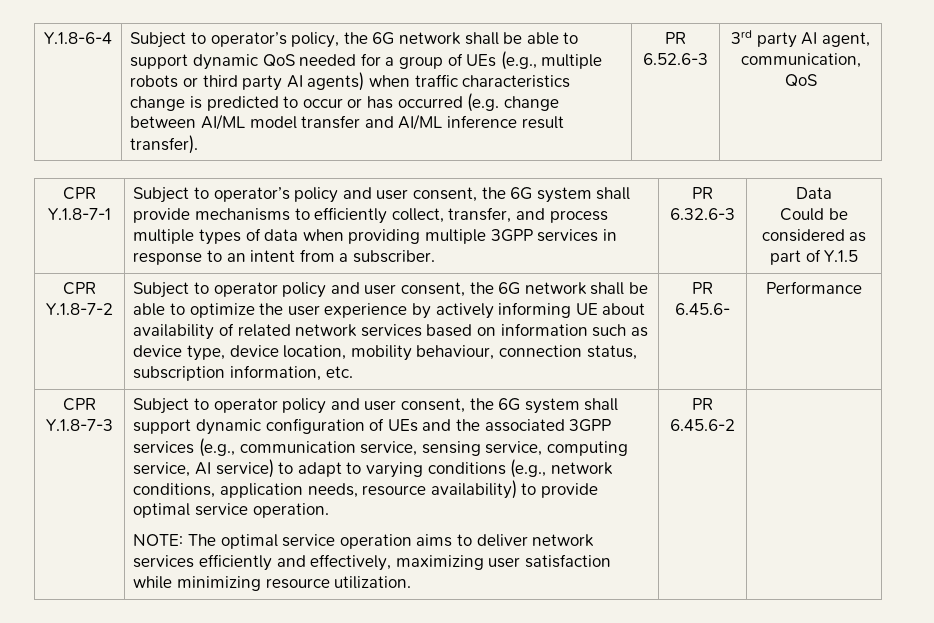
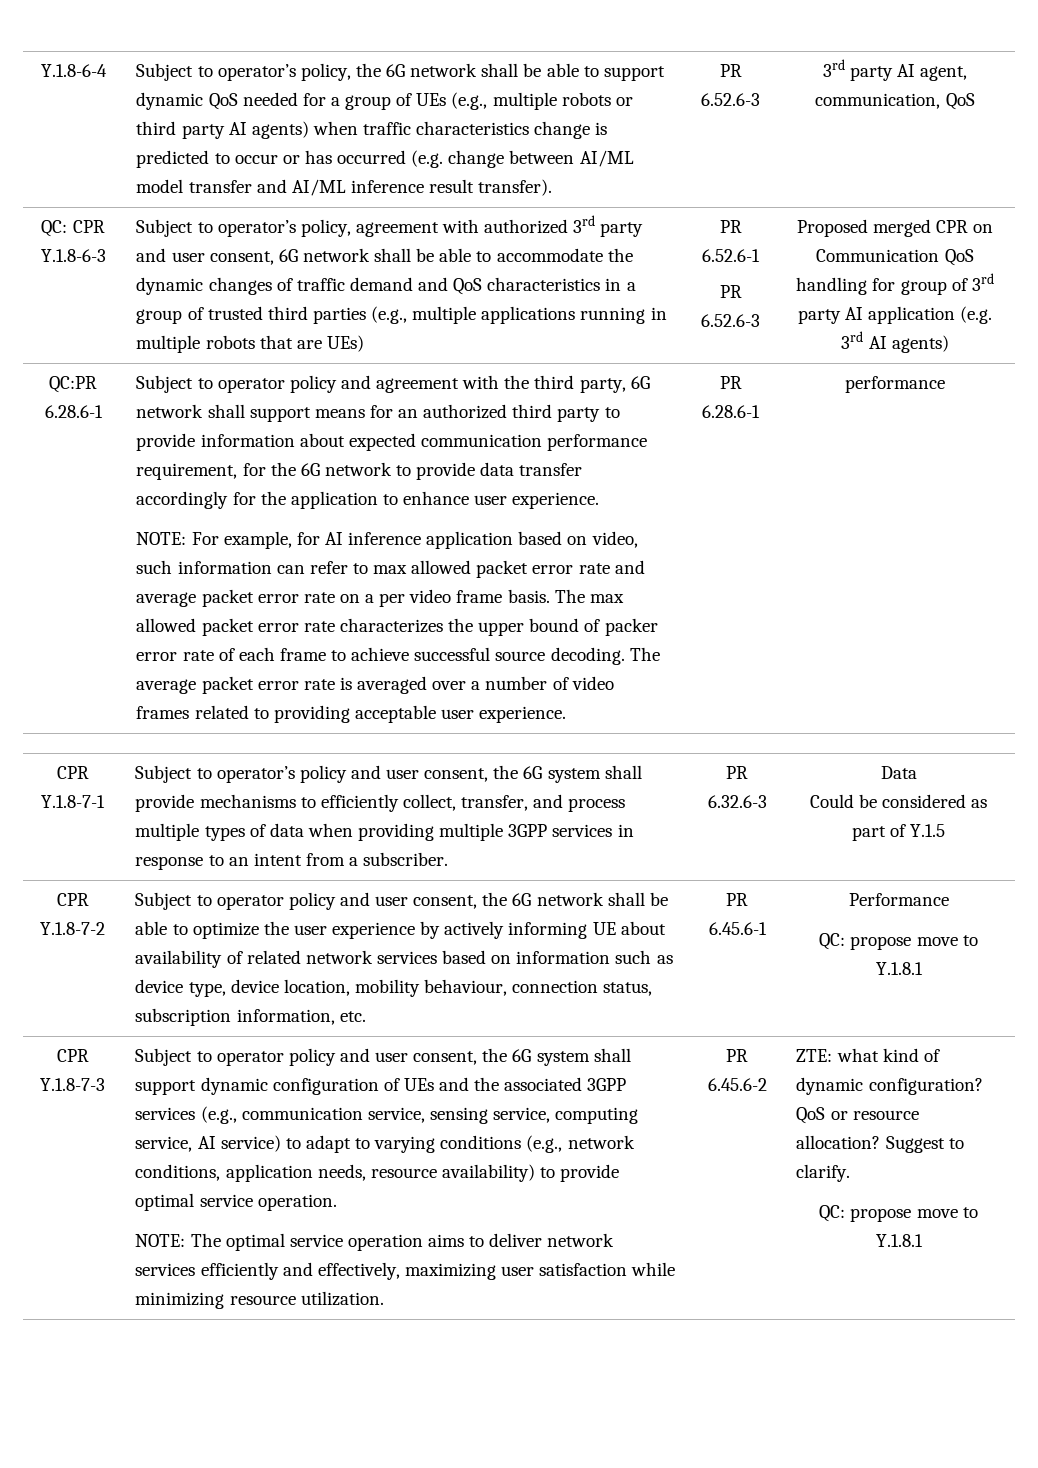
(817, 80) none -> [41,220,105,237] [40,249,106,262] [136,215,644,237] [136,248,633,265] [136,277,636,295] [136,306,667,324] [136,335,364,353] [719,220,742,233] [702,249,760,262] [719,285,742,298] [701,314,760,327] [796,219,994,237] [816,249,974,266] [796,273,994,295] [797,306,993,324] [841,331,949,353] [49,376,97,393] [44,405,103,418] [136,375,650,393] [136,404,620,422] [136,433,648,451] [136,462,583,480] [136,491,600,509] [136,531,638,549] [136,560,645,578] [136,589,624,607] [136,618,658,636] [136,647,660,665] [136,676,614,694] [136,705,567,723] [719,376,742,389] [702,405,760,418] [845,376,945,393] // QC: CPR Y.1.8-6-3 | Subject to operator’s policy, agreement with authorized 3rd party and user consent, 6G network shall be able to accommodate the dynamic changes of traffic demand and QoS characteristics in a group of trusted third parties (e.g., multiple applications running in multiple robots that are UEs) | PR 6.52.6-1 // PR 6.52.6-3 | Proposed merged CPR on Communication QoS handling for group of 3rd party AI application (e.g. 3rd AI agents) // QC:PR 6.28.6-1 | Subject to operator policy and agreement with the third party, 6G network shall support means for an authorized third party to provide information about expected communication performance requirement, for the 6G network to provide data transfer accordingly for the application to enhance user experience. // NOTE: For example, for AI inference application based on video, such information can refer to max allowed packet error rate and average packet error rate on a per video frame basis. The max allowed packet error rate characterizes the upper bound of packer error rate of each frame to achieve successful source decoding. The average packet error rate is averaged over a number of video frames related to providing acceptable user experience. | PR 6.28.6-1 | performance
[675,303,730,315] 6.45.6- -> [708,922,767,935] 6.45.6-1
(862, 287) none -> [819,933,978,950] [875,962,923,975] // QC: propose move to Y.1.8.1
(735, 425) none -> [796,1048,940,1062] [796,1077,983,1095] [796,1107,919,1124] [796,1135,964,1153] [796,1164,851,1182] [819,1205,978,1222] [875,1234,923,1247] ZTE: what kind of dynamic configuration? QoS or resource allocation? Suggest to clarify. // QC: propose move to Y.1.8.1

